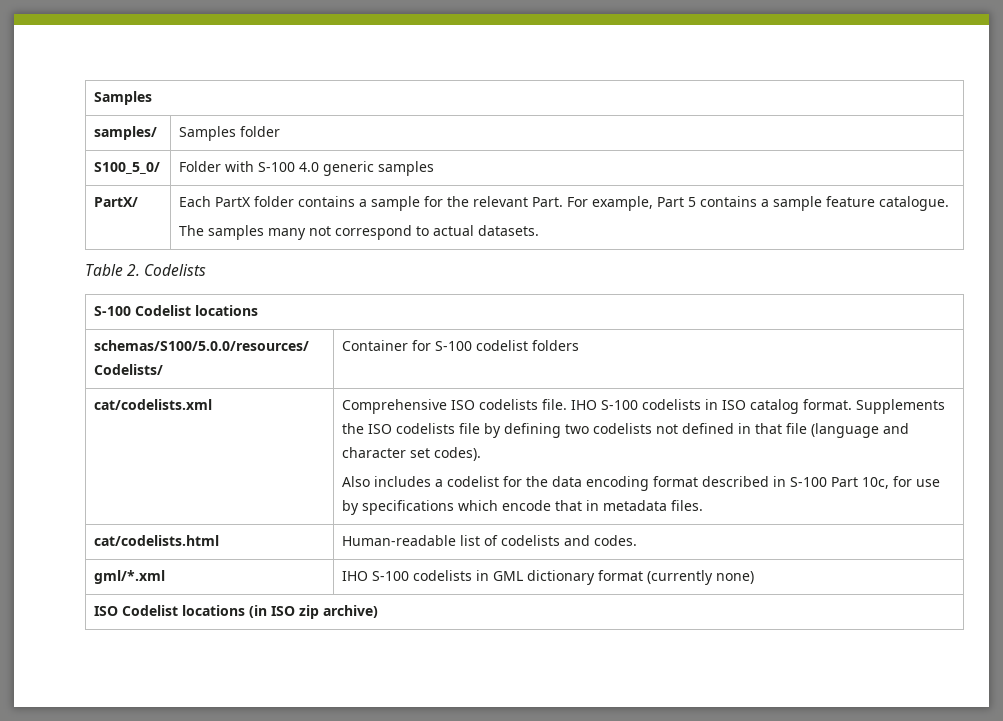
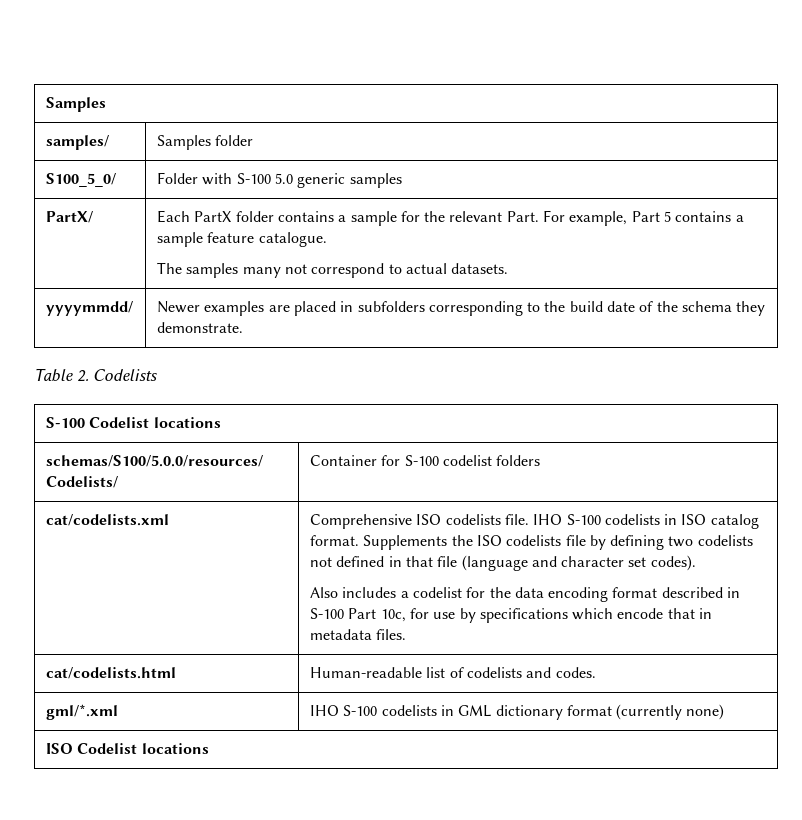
[299,162,320,172] 4.0 -> [274,173,293,184] 5.0
(540, 230) none -> [45,301,133,316] [156,301,766,316] [156,322,243,333] // yyyymmdd/ | Newer examples are placed in subfolders corresponding to the build date of the schema they demonstrate.
[249,605,379,619] (in ISO zip archive) -> (209, 748) none

